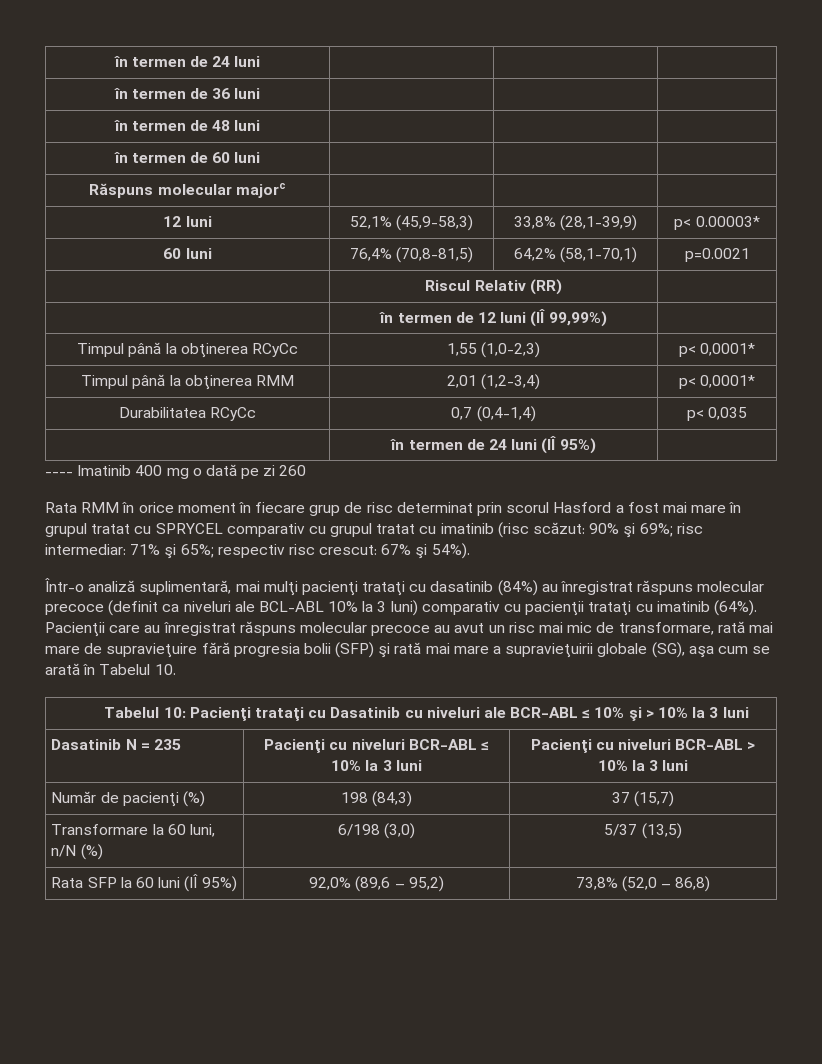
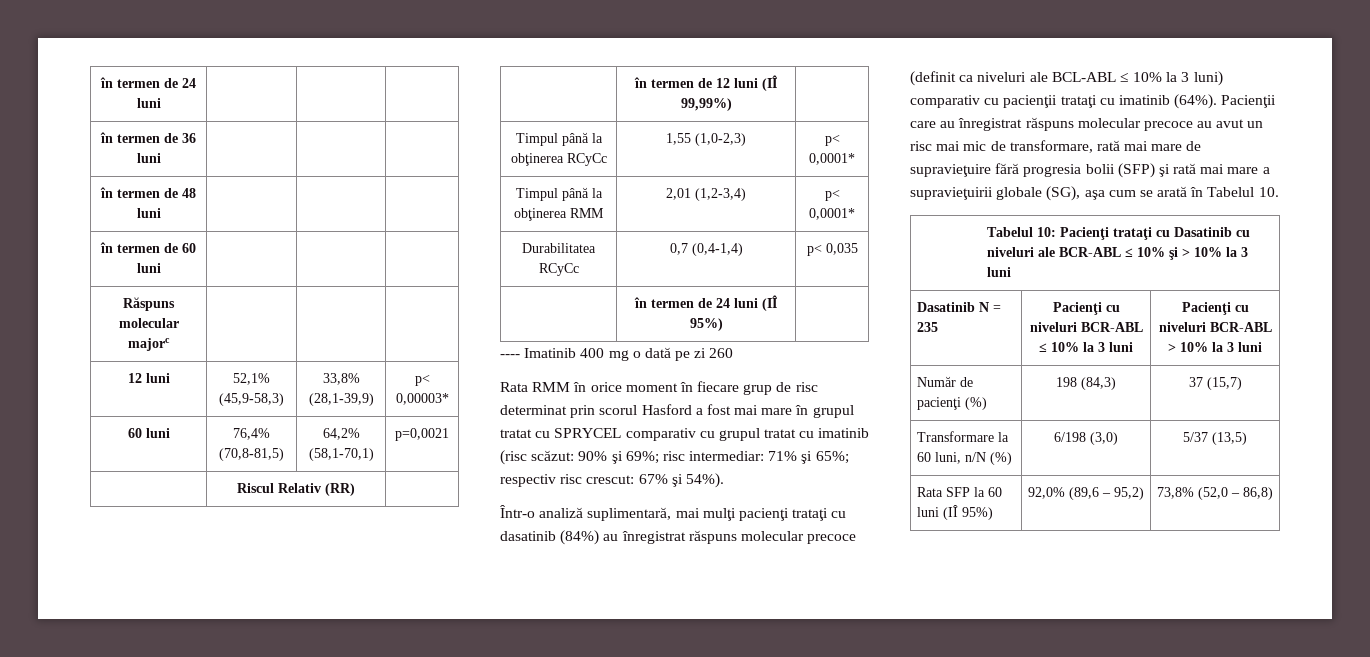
[695,216,760,227] 0.00003* -> [395,393,449,405] 0,00003*
[684,248,750,262] p=0.0021 -> [395,428,449,441] p=0,0021
(324, 606) none -> [1119,72,1129,82] ≤

